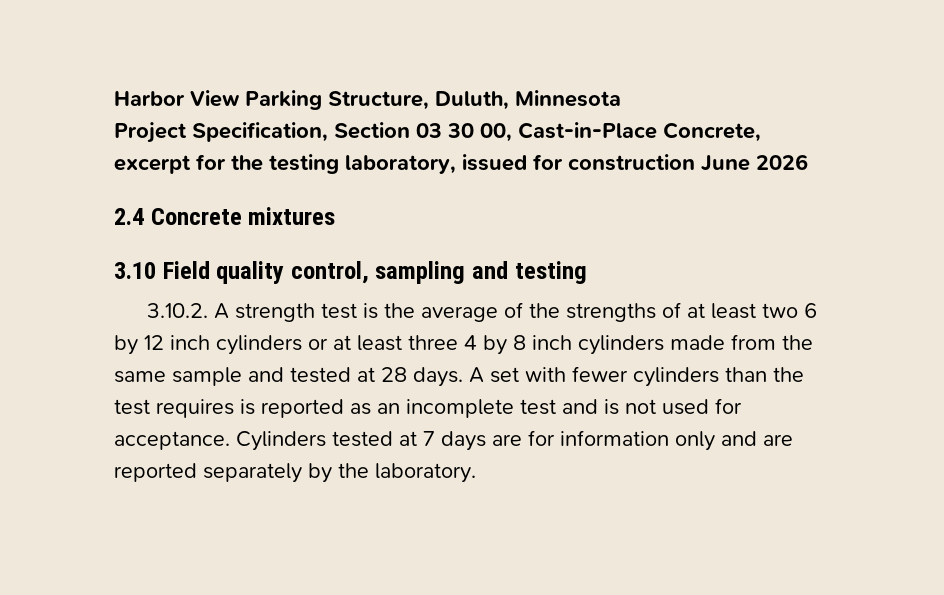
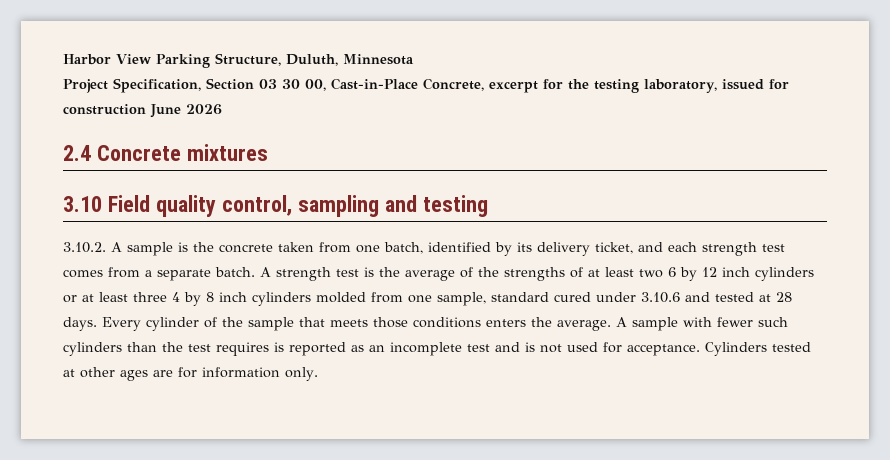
(230, 311) none -> [127,242,785,256] [63,267,271,281] sample is the concrete taken from one batch, identified by its delivery ticket, and each strength test comes from a separate batch. A
[670,334,813,350] [114,367,242,386] made from the same sample -> [316,292,680,306] molded from one sample, standard cured under 3.10.6
[469,367,519,383] A set -> [102,317,678,331] Every cylinder of the sample that meets those conditions enters the average. A sample
(628, 374) none -> [758,317,788,327] such
[423,431,486,451] 7 days -> [80,367,148,381] other ages
[675,431,793,451] [114,463,476,483] only and are reported separately by the laboratory. -> [285,367,318,381] only.

